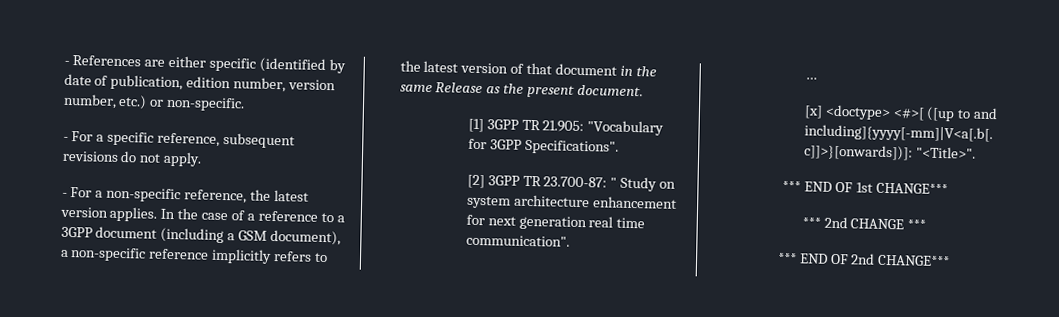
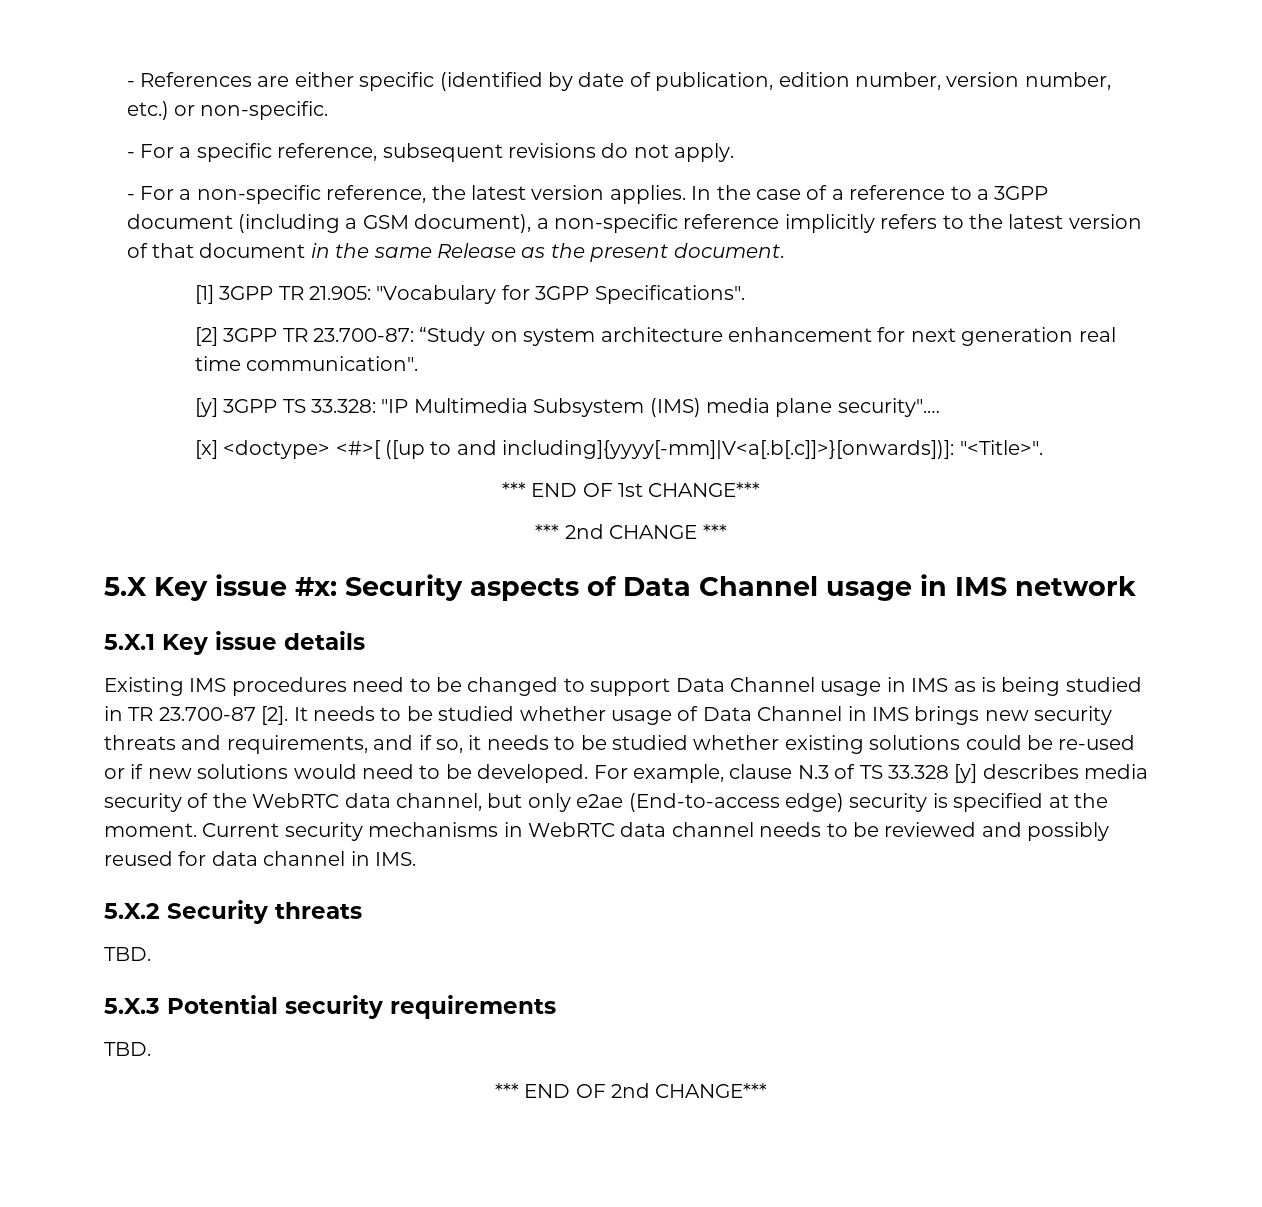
[610,176,658,192] " Study -> [419,327,486,346] “Study
[804,77,817,80] … -> [194,398,940,417] [y] 3GPP TS 33.328: "IP Multimedia Subsystem (IMS) media plane security".…
(927, 224) none -> [104,574,1136,601] [104,631,365,655] [104,677,1142,696] [104,706,1113,725] [104,735,1136,754] [104,764,1149,783] [104,793,1108,812] [104,822,1110,841] [104,851,416,866] [104,900,362,924] [104,947,151,961] [104,995,556,1019] [104,1042,151,1056] // 5.X Key issue #x: Security aspects of Data Channel usage in IMS network // 5.X.1 Key issue details // Existing IMS procedures need to be changed to support Data Channel usage in IMS as is being studied in TR 23.700-87 [2]. It needs to be studied whether usage of Data Channel in IMS brings new security threats and requirements, and if so, it needs to be studied whether existing solutions could be re-used or if new solutions would need to be developed. For example, clause N.3 of TS 33.328 [y] describes media security of the WebRTC data channel, but only e2ae (End-to-access edge) security is specified at the moment. Current security mechanisms in WebRTC data channel needs to be reviewed and possibly reused for data channel in IMS. // 5.X.2 Security threats // TBD. // 5.X.3 Potential security requirements // TBD.

